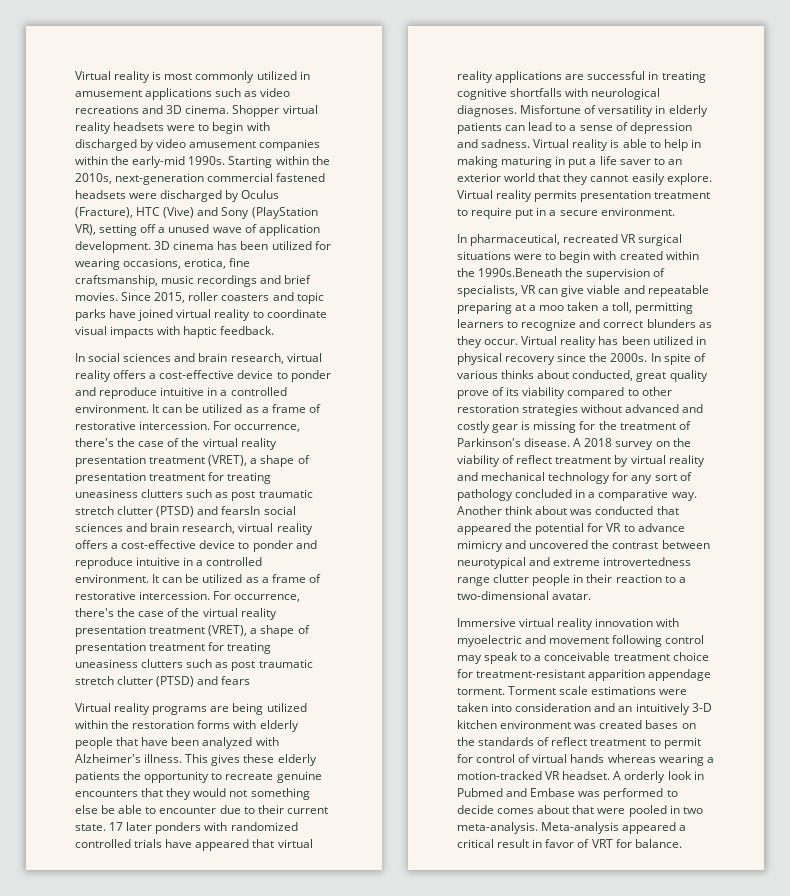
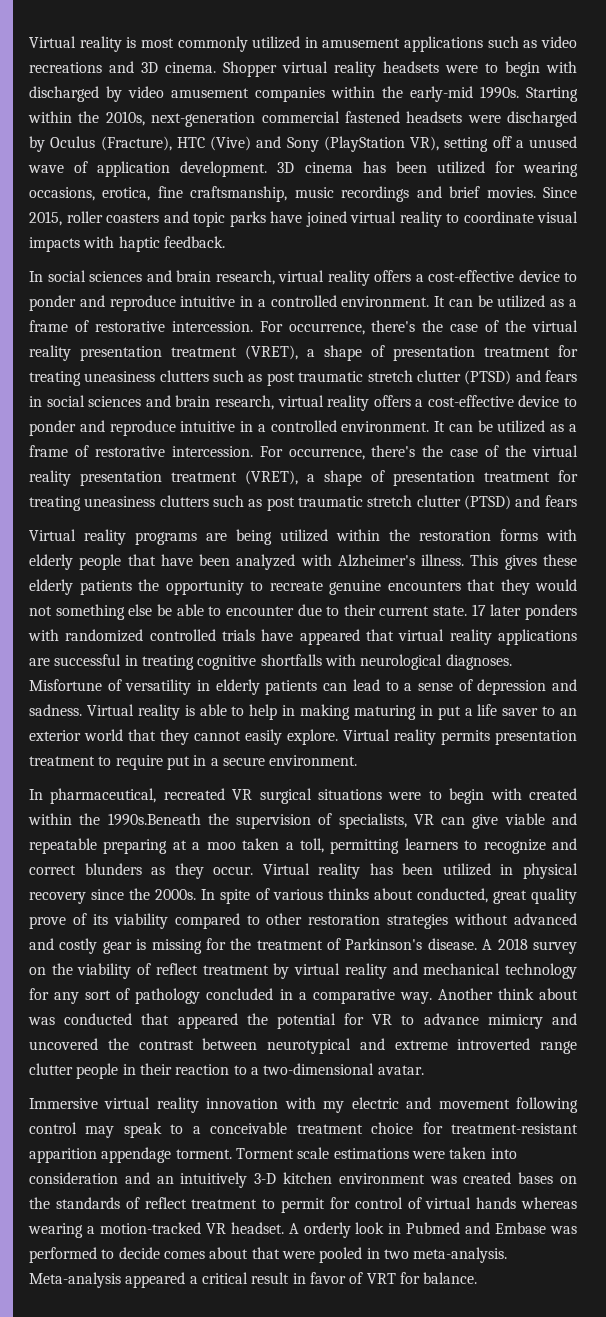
[221,506,261,515] fearsIn -> [545,370,578,382] [29,396,42,407] fears in
[603,557,692,566] introvertedness -> [457,1038,531,1050] introverted
[457,635,522,647] myoelectric -> [323,1097,399,1113] my electric

